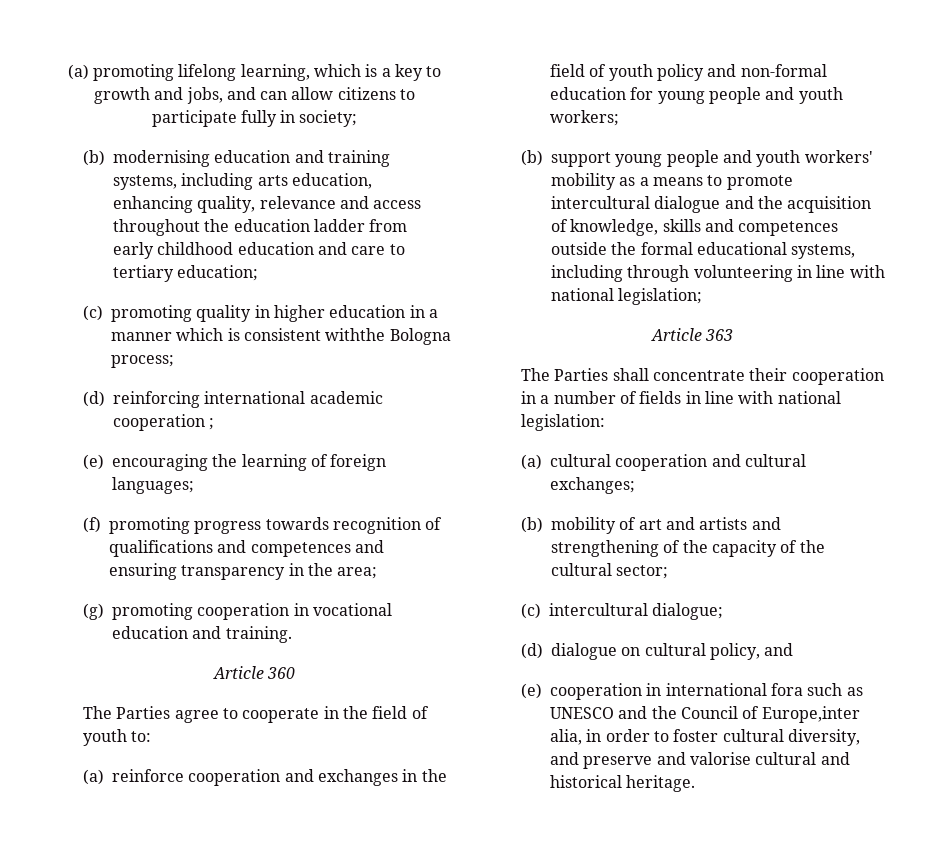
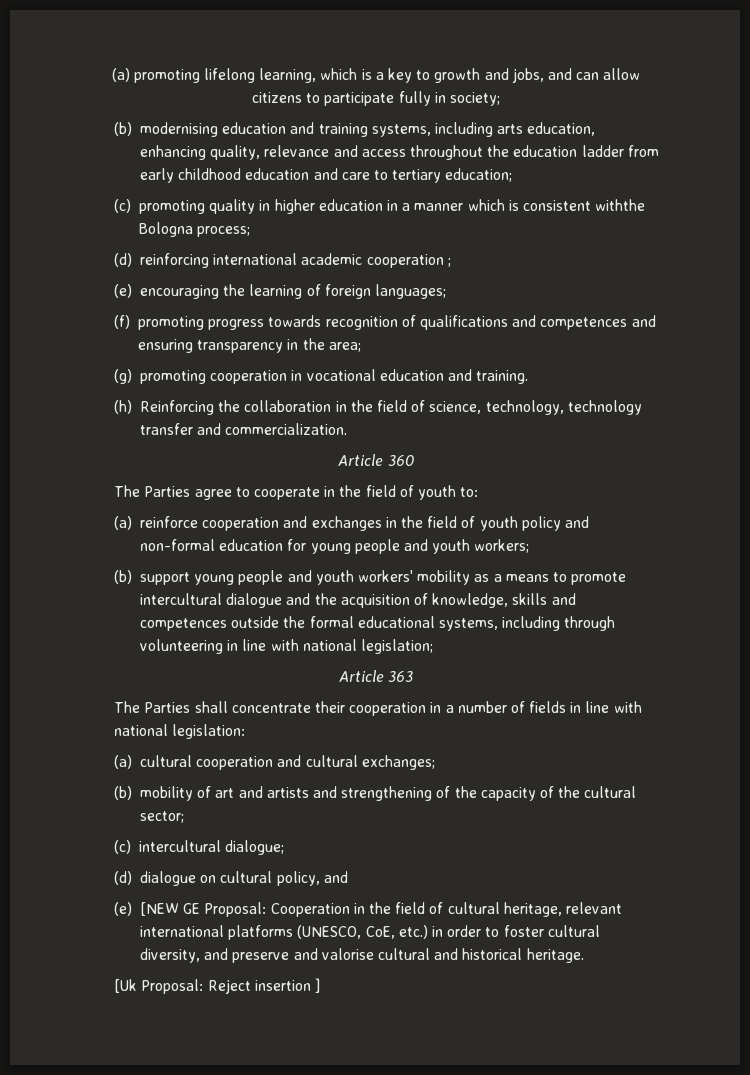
(292, 634) none -> [114,400,642,415] [140,423,348,435] // (h) Reinforcing the collaboration in the field of science, technology, technology transfer and commercialization.
[550,683,863,700] [550,706,860,723] [550,729,583,745] cooperation in international fora such as UNESCO and the Council of Europe,inter alia, -> [140,902,622,917] [140,925,428,940] [NEW GE Proposal: Cooperation in the field of cultural heritage, relevant international platforms (UNESCO, CoE, etc.)
(696, 783) none -> [114,978,321,994] // [Uk Proposal: Reject insertion ]

